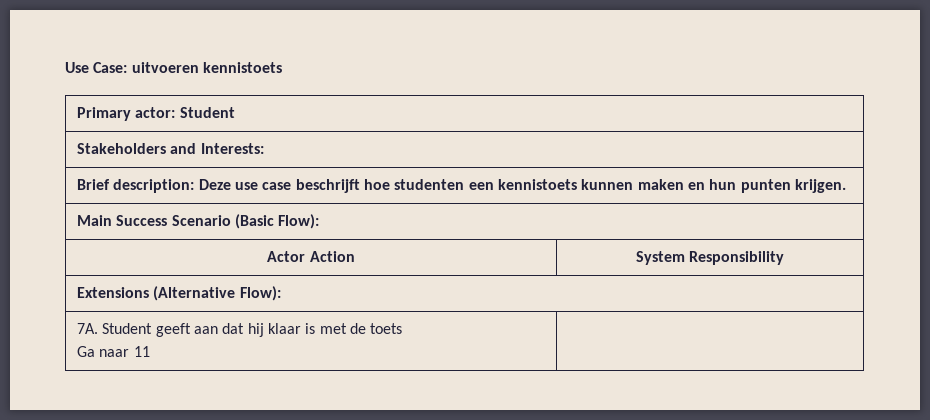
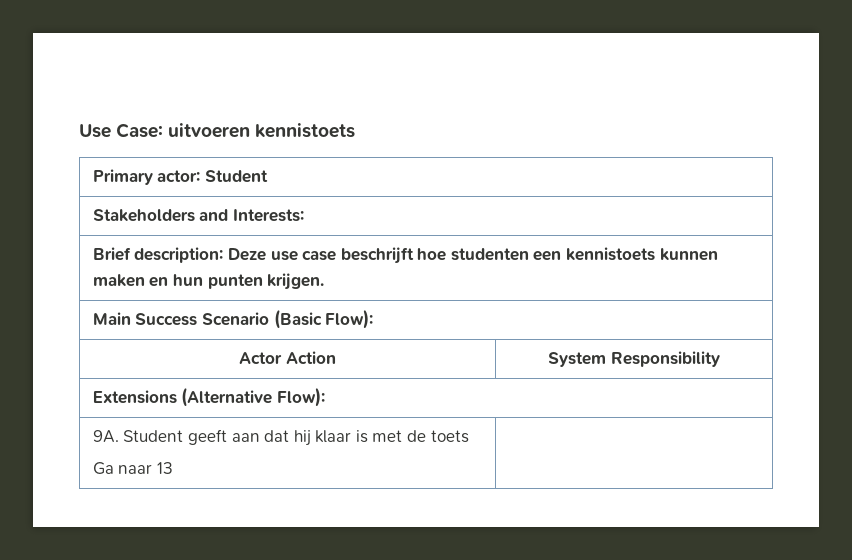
[77,323,99,334] 7A. -> [92,430,119,443] 9A.
[133,346,150,357] 11 -> [156,462,173,474] 13

